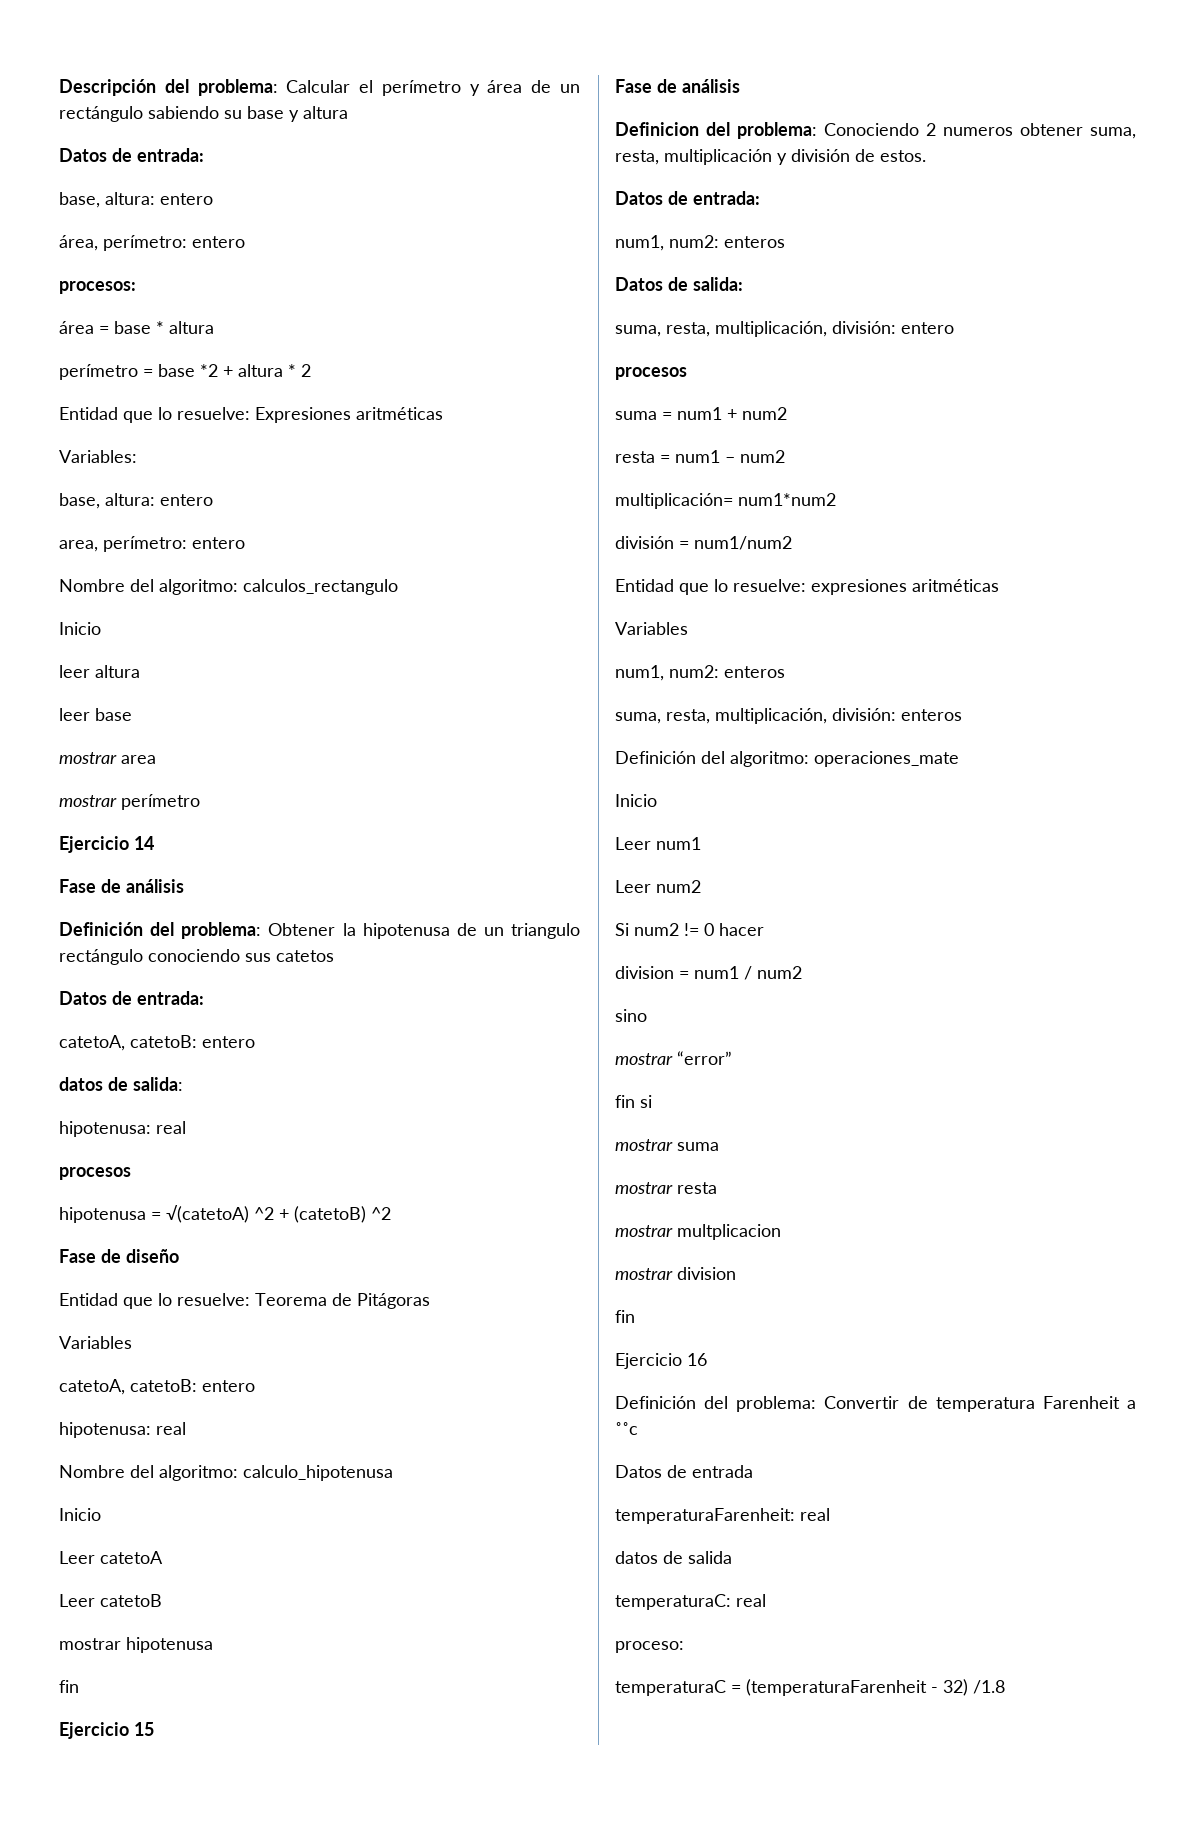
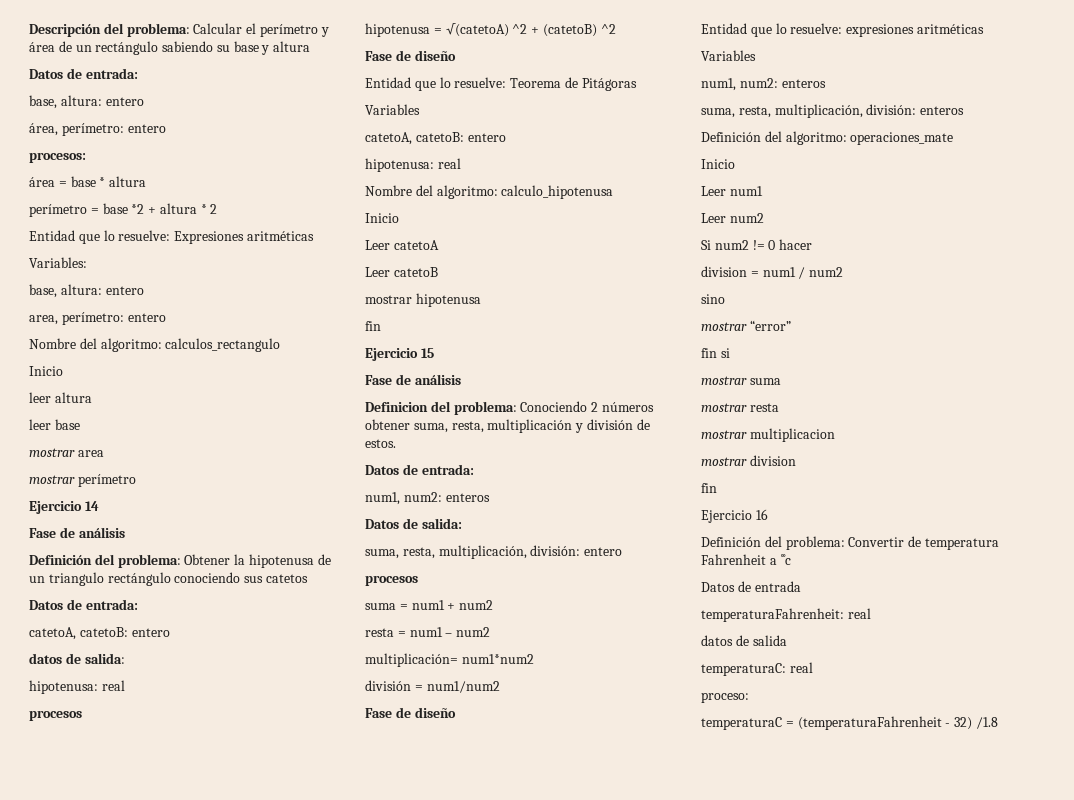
[943,127,1013,136] numeros -> [601,402,654,412] números
(792, 543) none -> [365,707,456,718] // Fase de diseño
[677,1224,781,1240] multplicacion -> [749,428,835,442] multiplicacion
[1042,1396,1120,1409] Farenheit -> [701,554,766,565] Fahrenheit
[615,1508,795,1524] temperaturaFarenheit: -> [701,608,844,622] temperaturaFahrenheit:
[746,1679,927,1696] (temperaturaFarenheit -> [797,716,942,730] (temperaturaFahrenheit

